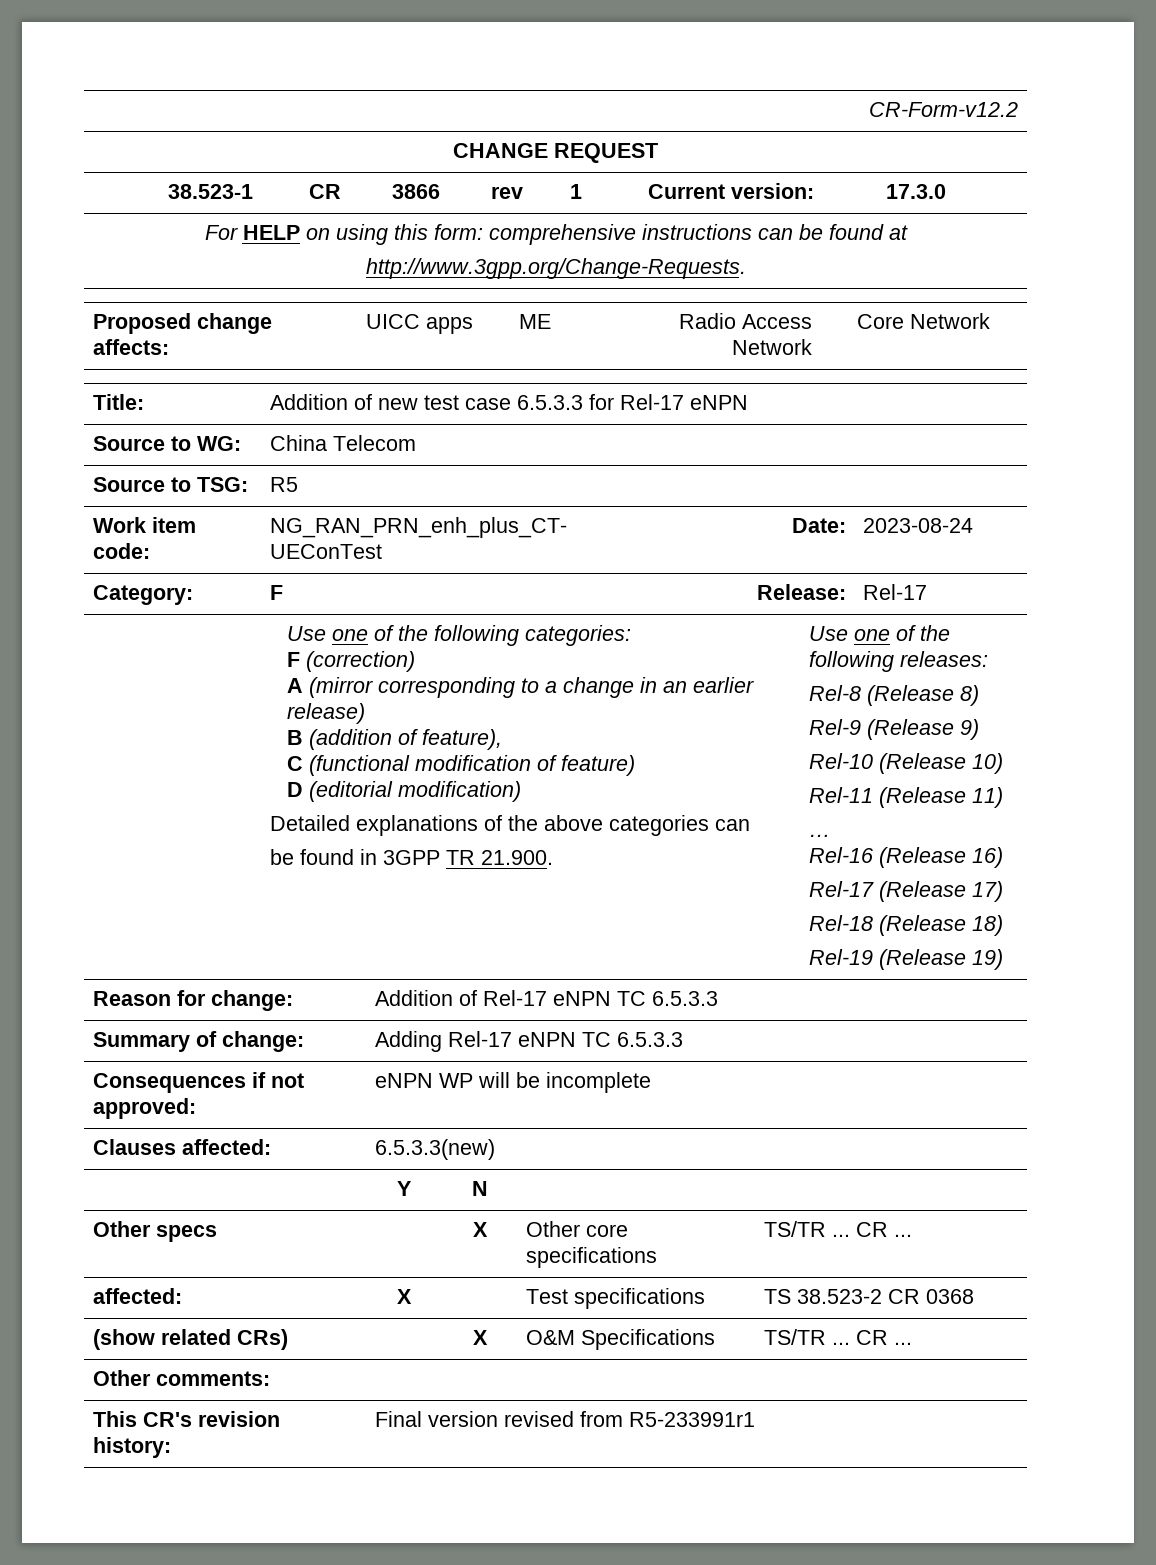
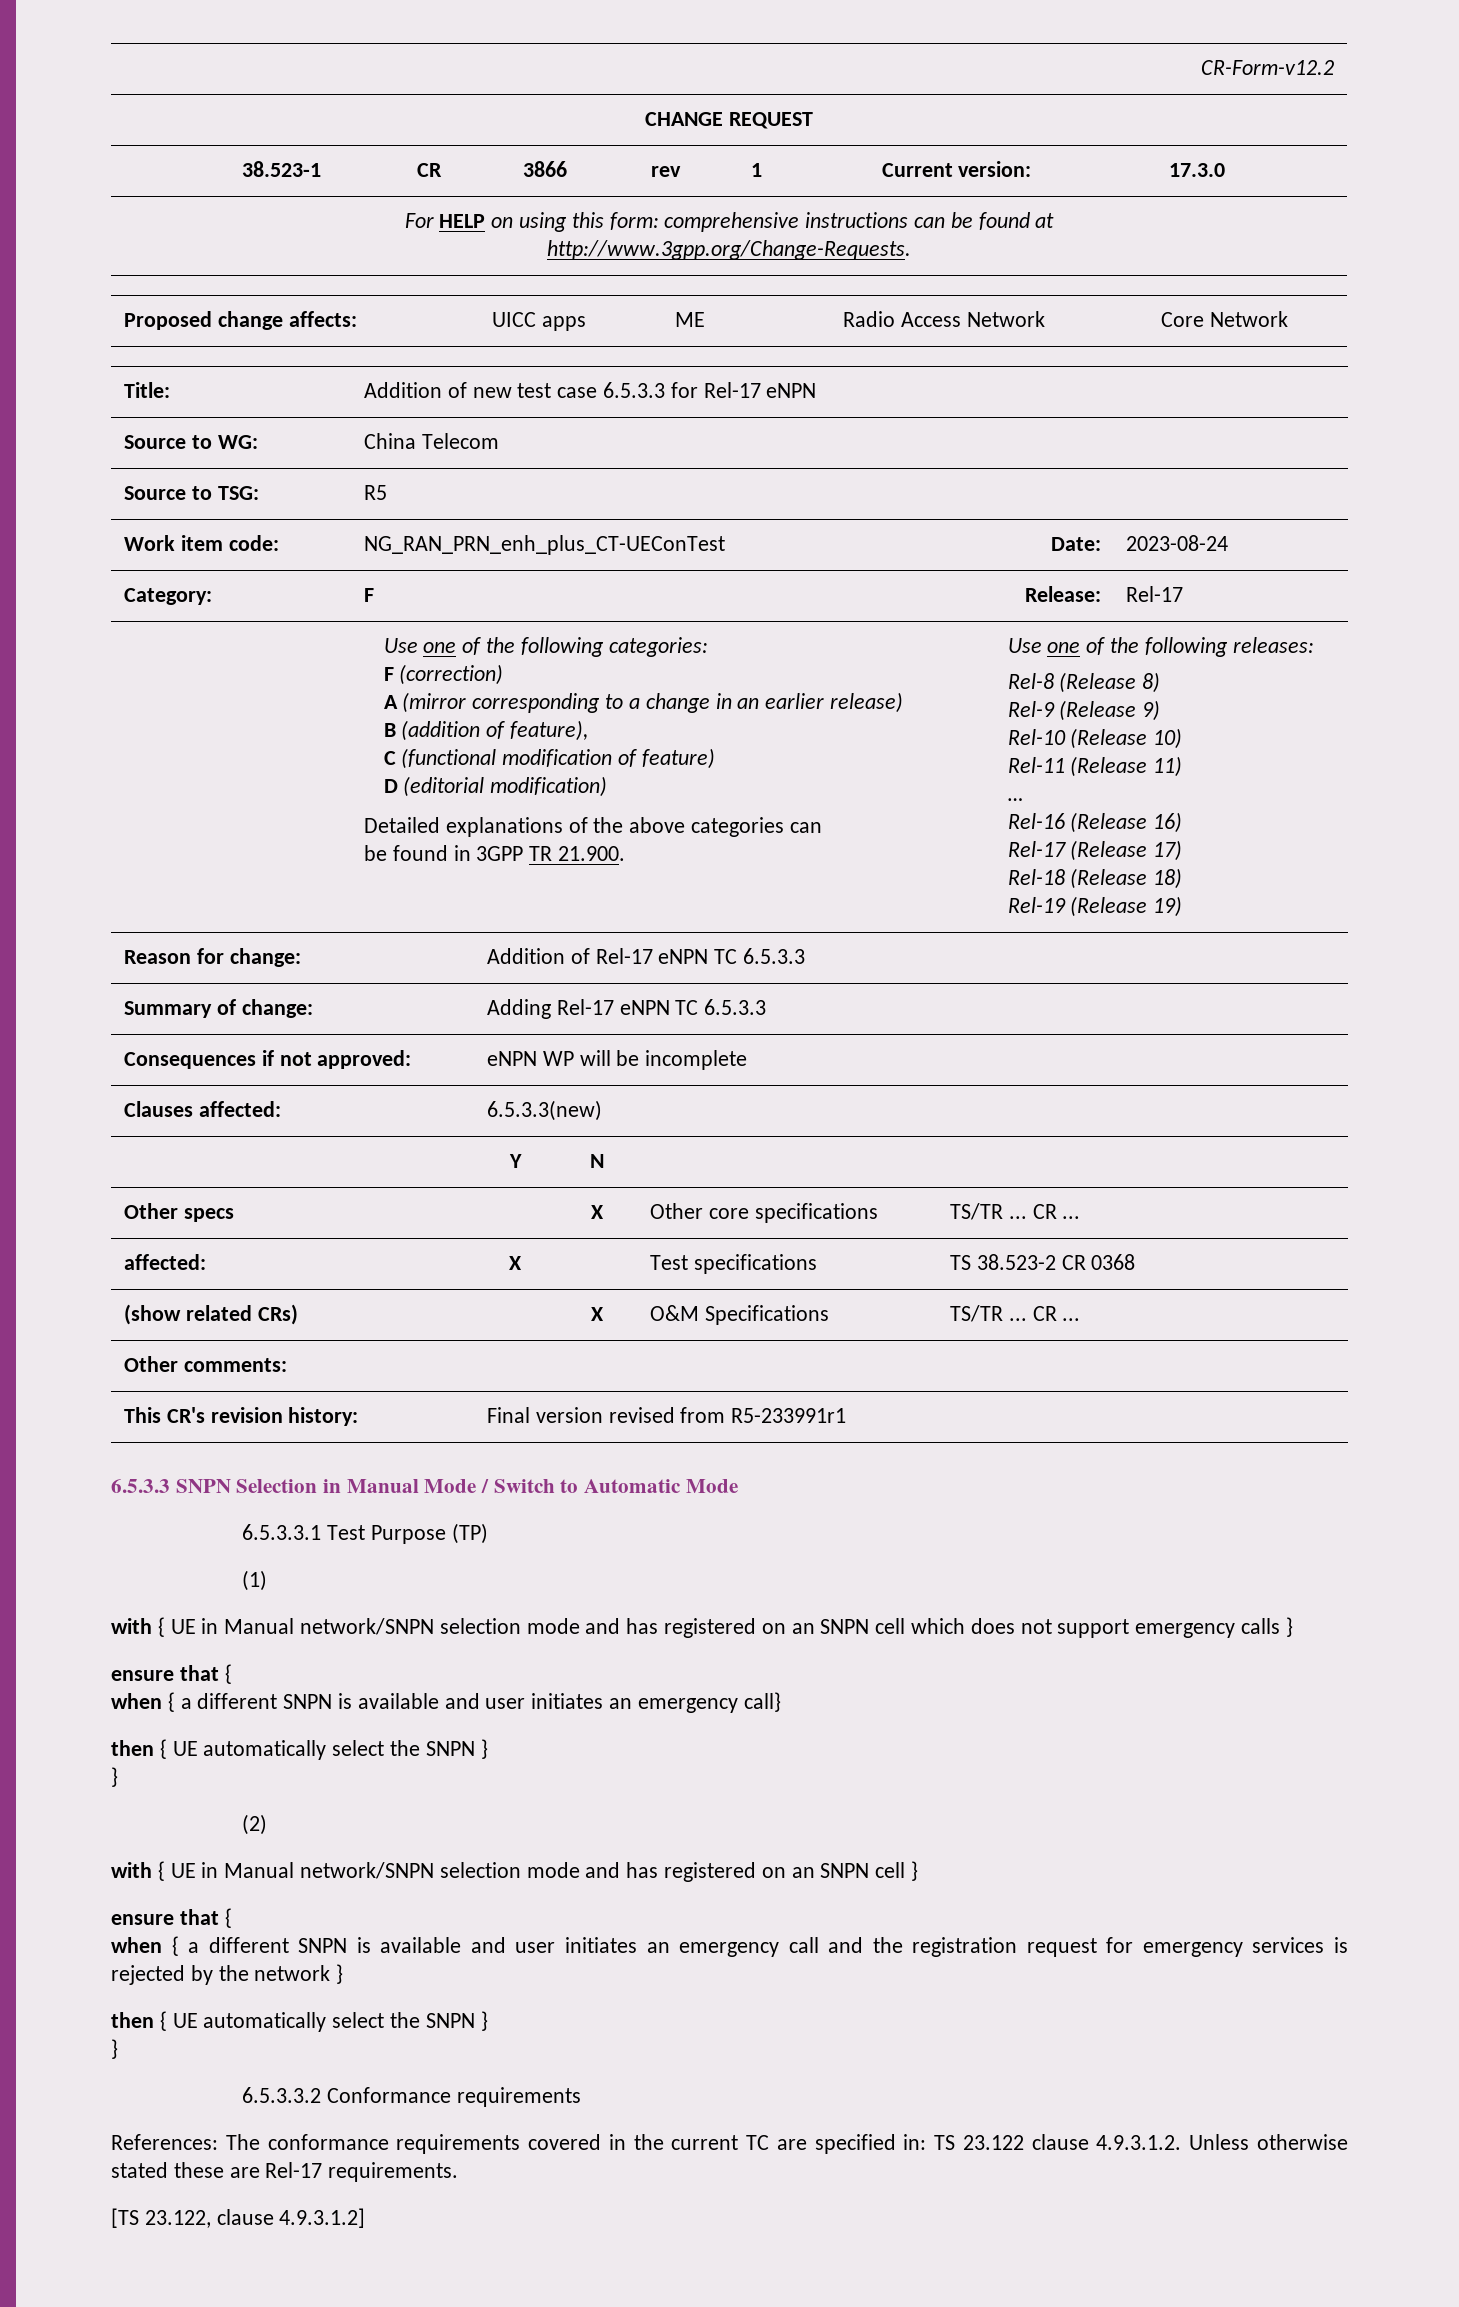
(755, 1419) none -> [111,1479,738,1493] [242,1523,488,1544] [242,1570,268,1591] [111,1617,1293,1638] [111,1664,232,1684] [111,1692,781,1713] [111,1739,488,1760] [111,1767,118,1787] [242,1814,268,1835] [111,1861,919,1882] [111,1908,232,1928] [111,1936,1348,1957] [111,1964,344,1985] [111,2011,488,2032] [111,2039,118,2059] [242,2087,581,2107] [111,2134,1348,2154] [111,2162,459,2182] [111,2208,366,2228] // 6.5.3.3 SNPN Selection in Manual Mode / Switch to Automatic Mode // 6.5.3.3.1 Test Purpose (TP) // (1) // with { UE in Manual network/SNPN selection mode and has registered on an SNPN cell which does not support emergency calls } // ensure that { // when { a different SNPN is available and user initiates an emergency call} // then { UE automatically select the SNPN } // } // (2) // with { UE in Manual network/SNPN selection mode and has registered on an SNPN cell } // ensure that { // when { a different SNPN is available and user initiates an emergency call and the registration request for emergency services is rejected by the network } // then { UE automatically select the SNPN } // } // 6.5.3.3.2 Conformance requirements // References: The conformance requirements covered in the current TC are specified in: TS 23.122 clause 4.9.3.1.2. Unless otherwise stated these are Rel-17 requirements. // [TS 23.122, clause 4.9.3.1.2]

